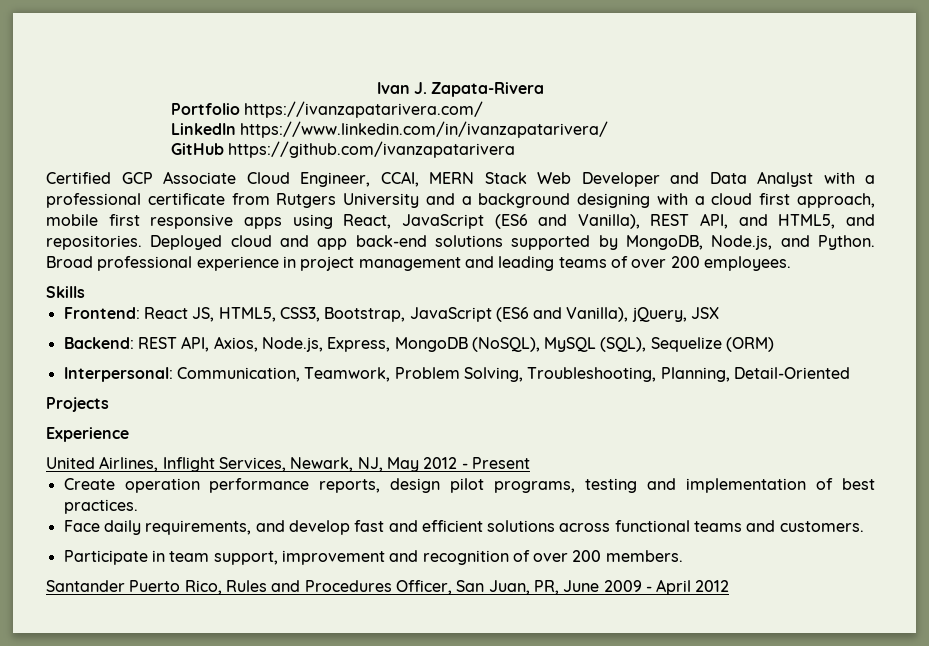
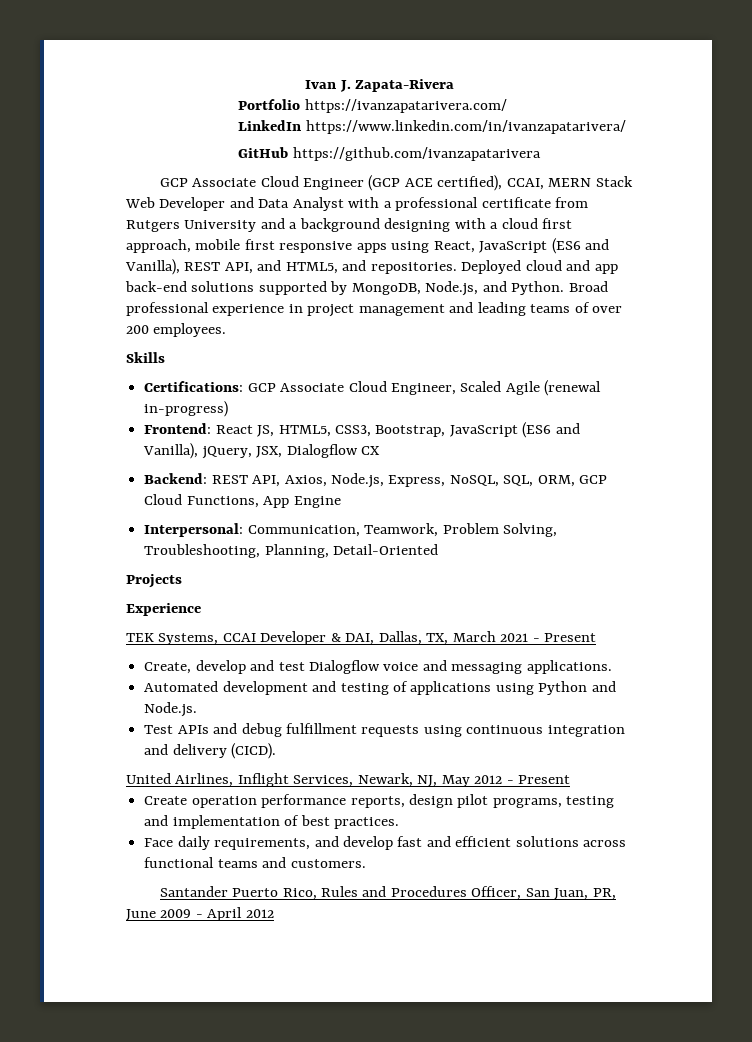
[46,171,370,187] Certified GCP Associate Cloud Engineer, -> [159,175,503,191] GCP Associate Cloud Engineer (GCP ACE certified),
(85, 292) none -> [144,380,602,396] [144,401,229,417] // Certifications: GCP Associate Cloud Engineer, Scaled Agile (renewal in-progress)
[691,307,720,319] JSX -> [256,444,380,458] JSX, Dialogflow CX
[394,337,775,352] MongoDB (NoSQL), MySQL (SQL), Sequelize (ORM) -> [449,475,608,487] [144,494,341,508] NoSQL, SQL, ORM, GCP Cloud Functions, App Engine
(129, 434) none -> [126,631,597,645] [144,660,612,674] [144,681,616,695] [144,702,198,717] [144,723,625,737] [144,743,277,759] // TEK Systems, CCAI Developer & DAI, Dallas, TX, March 2021 - Present // Create, develop and test Dialogflow voice and messaging applications. // Automated development and testing of applications using Python and Node.js. // Test APIs and debug fulfillment requests using continuous integration and delivery (CICD).
[63,550,683,565] // Participate in team support, improvement and recognition of over 200 members. -> (366, 863) none

